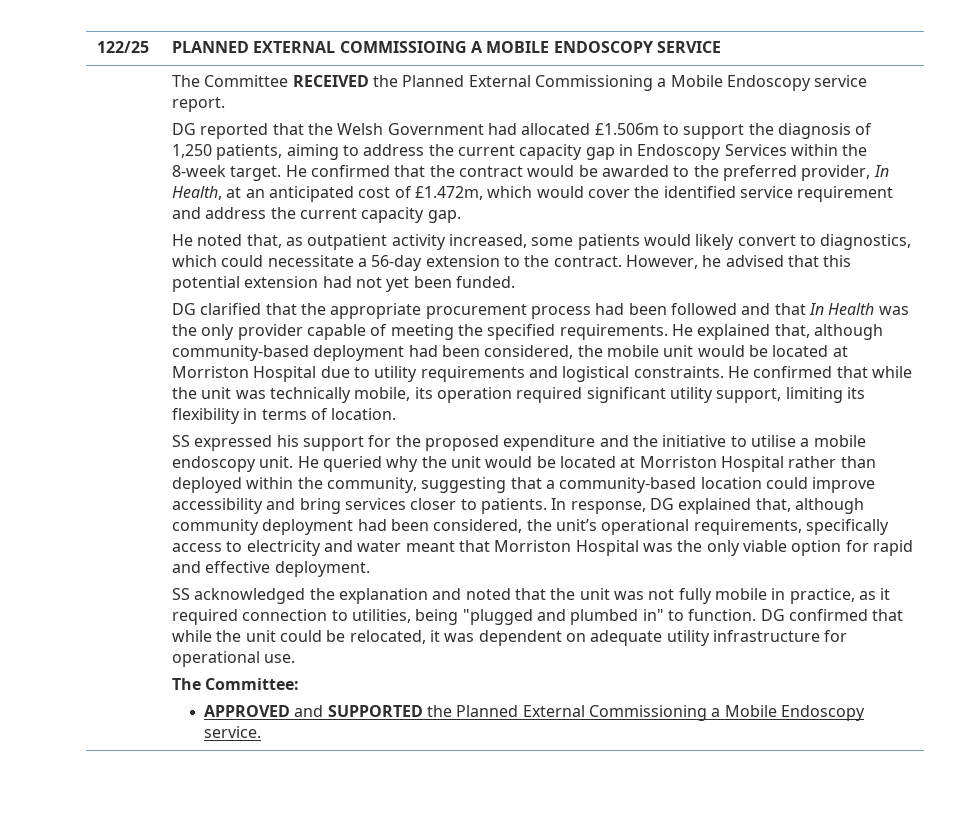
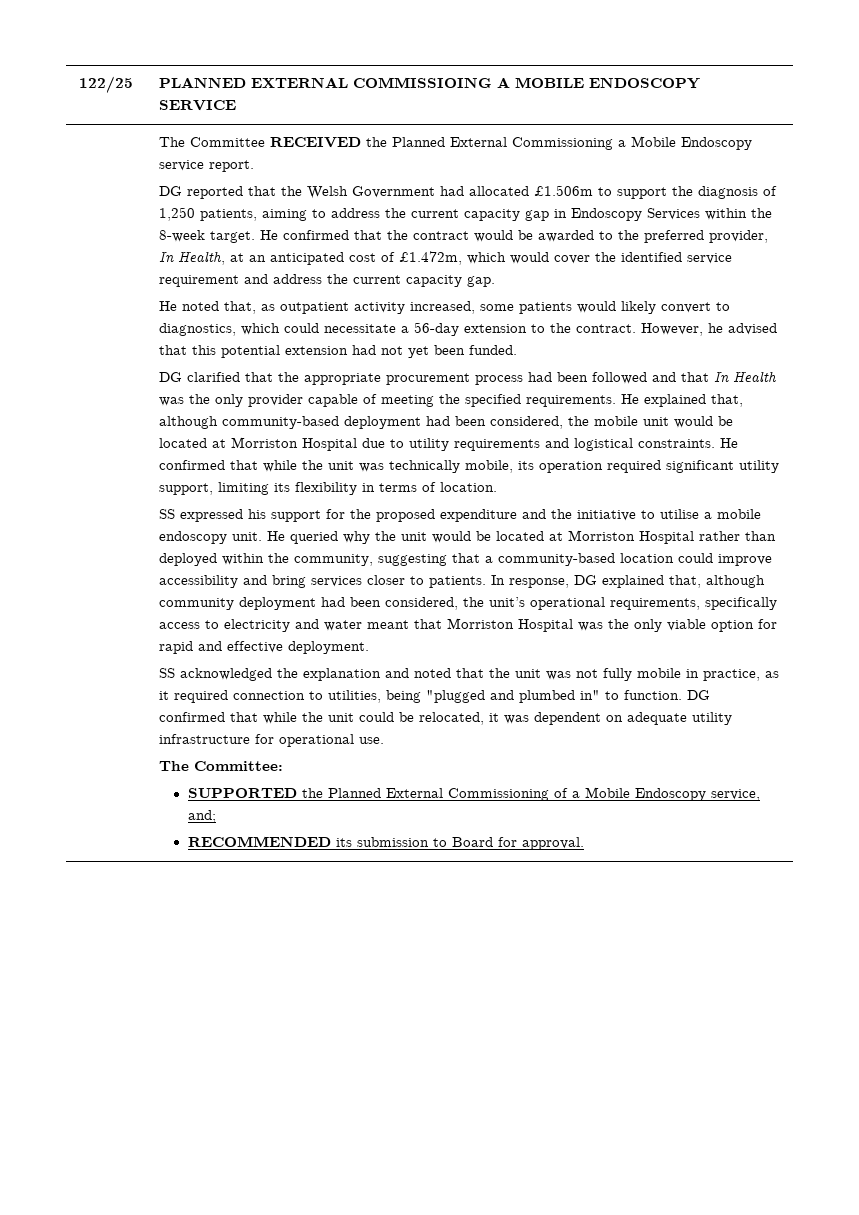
[204,705,324,717] APPROVED and -> (283, 766) none
[711,705,865,721] [204,726,262,738] a Mobile Endoscopy service. -> [553,787,760,801] [187,810,216,823] [187,836,584,850] of a Mobile Endoscopy service, and; // RECOMMENDED its submission to Board for approval.

